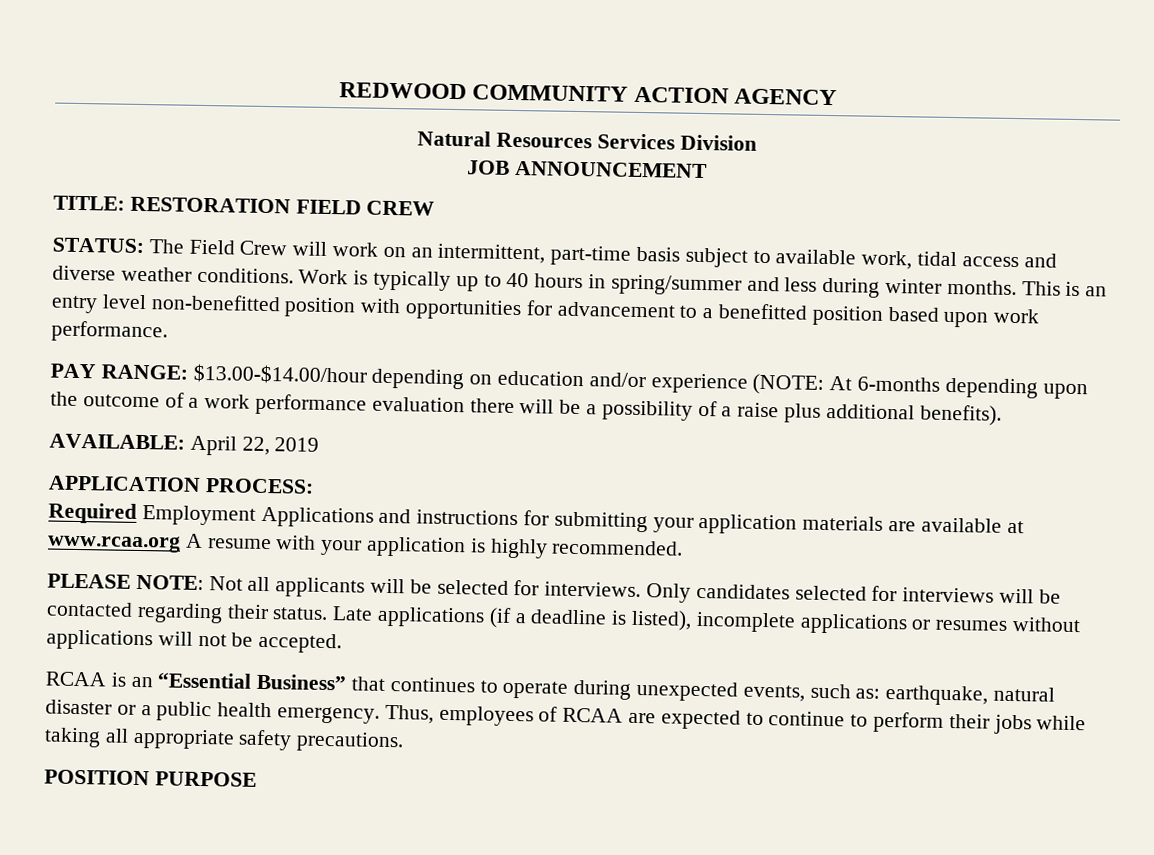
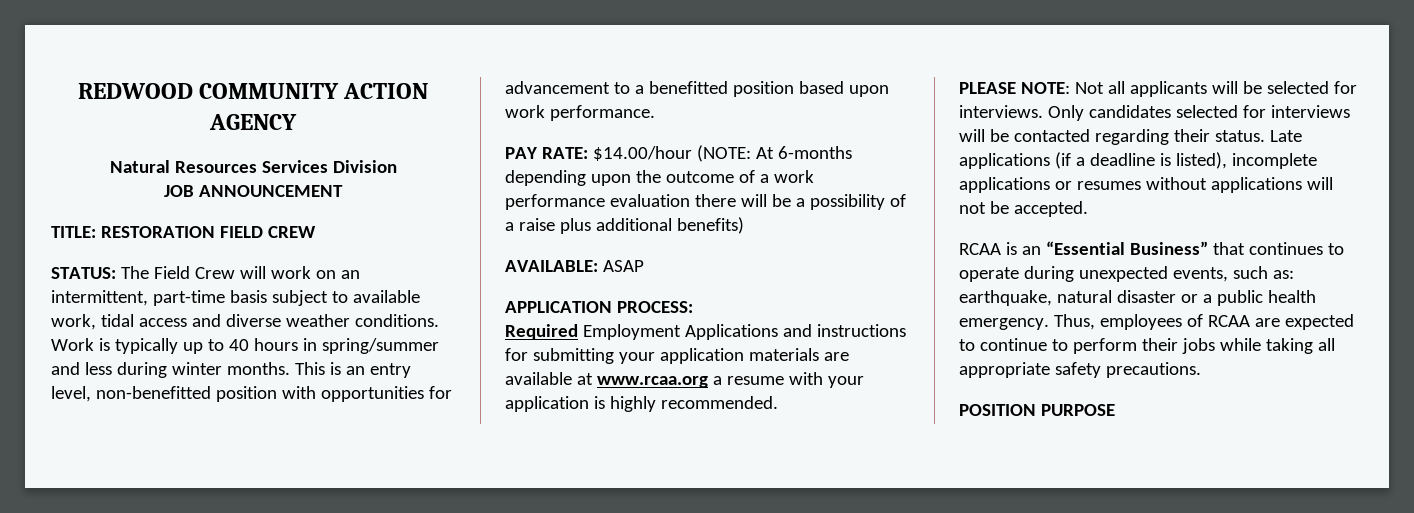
[101,294,147,310] level -> [51,386,91,402] level,
[100,363,748,394] RANGE: $13.00-$14.00/hour depending on education and/or experience -> [541,146,692,161] RATE: $14.00/hour
[919,404,1002,426] benefits). -> [676,217,744,234] benefits)
[189,435,320,456] April 22, 2019 -> [602,260,644,272] ASAP
[185,533,203,548] A -> [712,376,722,385] a

